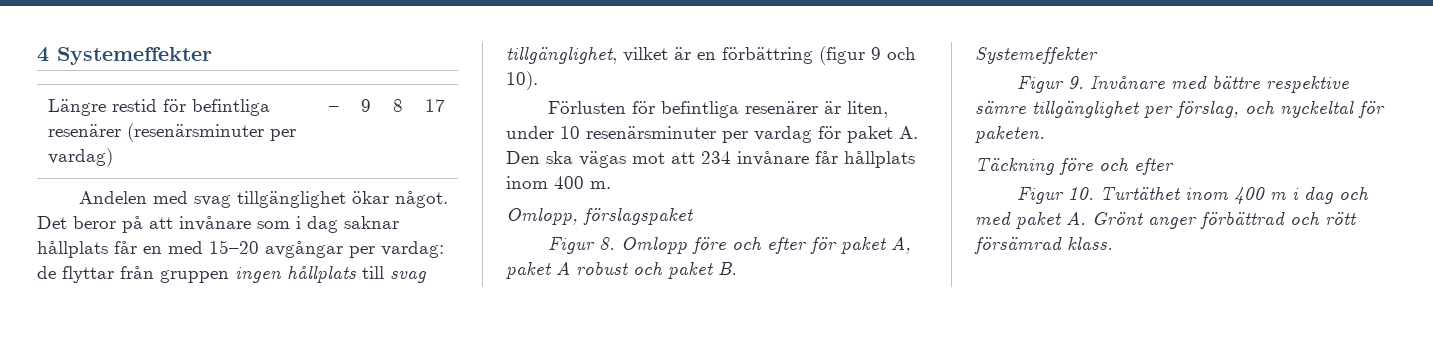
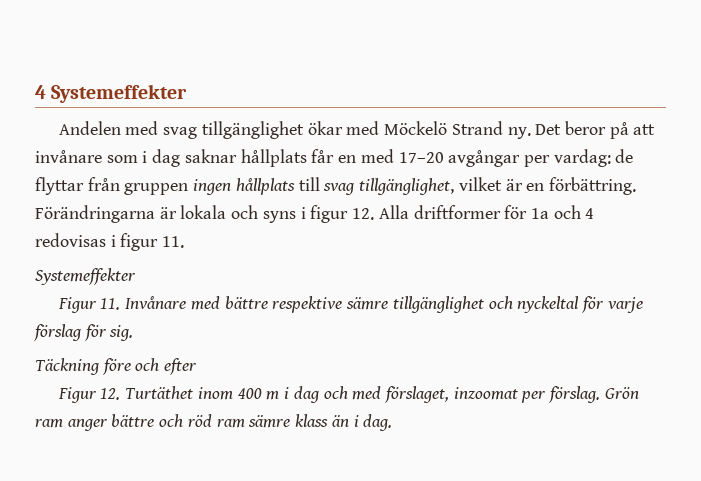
[47,99,270,116] [47,123,296,142] [47,148,113,167] [328,106,339,112] [360,99,371,112] [392,99,403,112] [424,99,445,112] // Längre restid för befintliga resenärer (resenärsminuter per vardag) | – | 9 | 8 | 17 -> (188, 93) none
[395,191,449,208] något. -> [346,121,531,139] med Möckelö Strand ny.
[209,240,259,254] 15–20 -> [398,152,444,163] 17–20
[722,46,916,65] [506,71,538,90] [548,101,889,118] [506,126,918,143] [506,151,915,168] [506,176,611,189] [506,208,694,225] [548,236,912,254] [506,261,737,279] förbättring (figur 9 och 10). // Förlusten för befintliga resenärer är liten, under 10 resenärsminuter per vardag för paket A. Den ska vägas mot att 234 invånare får hållplats inom 400 m. // Omlopp, förslagspaket // Figur 8. Omlopp före och efter för paket A, paket A robust och paket B. -> [548,177,636,195] [35,205,595,223] [35,233,185,251] förbättring. Förändringarna är lokala och syns i figur 12. Alla driftformer för 1a och 4 redovisas i figur 11.
[1068,76,1085,89] 9. -> [100,298,121,310] 11.
[1144,101,1239,118] per förslag, -> (484, 304) none
[975,126,1045,143] paketen. -> [607,297,643,313] [34,324,134,341] varje förslag för sig.
[1068,187,1095,200] 10. -> [100,388,121,400] 12.
[1016,211,1357,229] [974,237,1113,254] paket A. Grönt anger förbättrad och rött försämrad klass. -> [384,386,639,403] [35,414,393,431] förslaget, inzoomat per förslag. Grön ram anger bättre och röd ram sämre klass än i dag.

